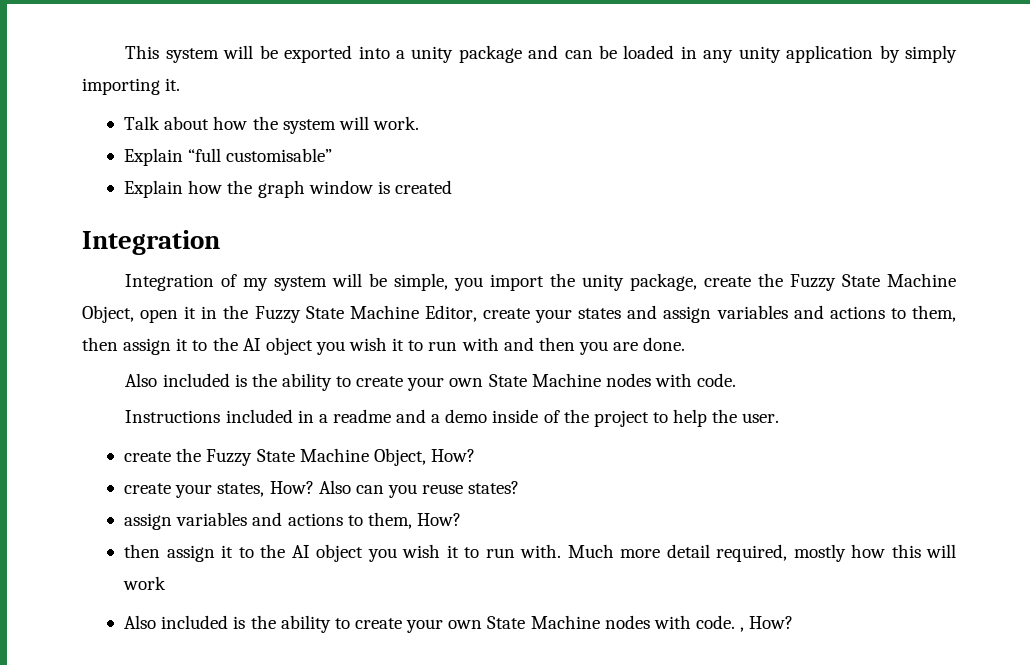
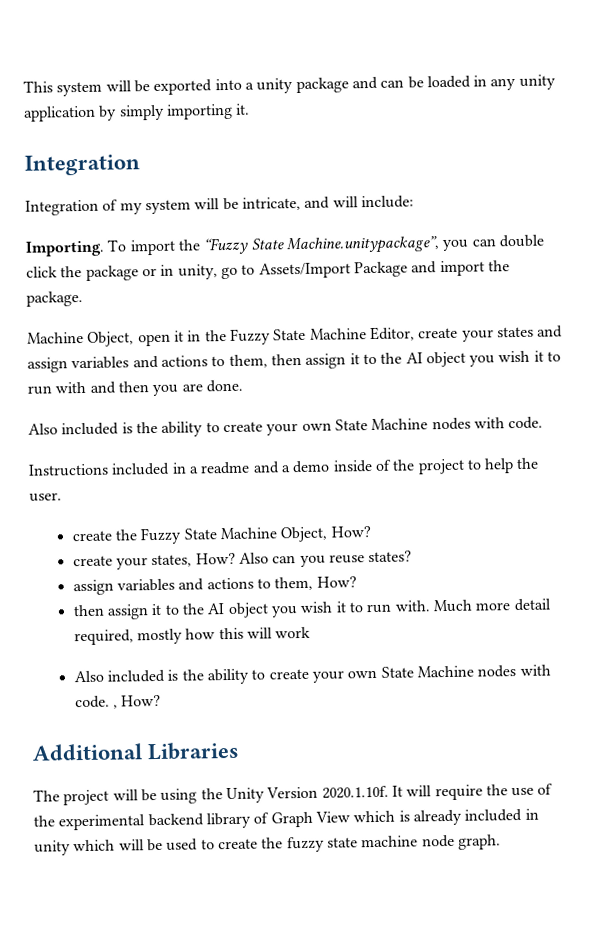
[124,116,420,134] [124,148,333,166] [124,180,453,198] // Talk about how the system will work. // Explain “full customisable” // Explain how the graph window is created -> (251, 109) none
[394,273,881,291] simple, you import the unity package, create the Fuzzy State -> [241,195,414,211] [25,234,544,257] [26,260,510,281] [26,290,83,307] intricate, and will include: // Importing. To import the “Fuzzy State Machine.unitypackage”, you can double click the package or in unity, go to Assets/Import Package and import the package. //
(794, 622) none -> [32,741,240,761] [33,783,554,806] [33,808,539,831] [34,834,501,856] // Additional Libraries // The project will be using the Unity Version 2020.1.10f. It will require the use of the experimental backend library of Graph View which is already included in unity which will be used to create the fuzzy state machine node graph.

